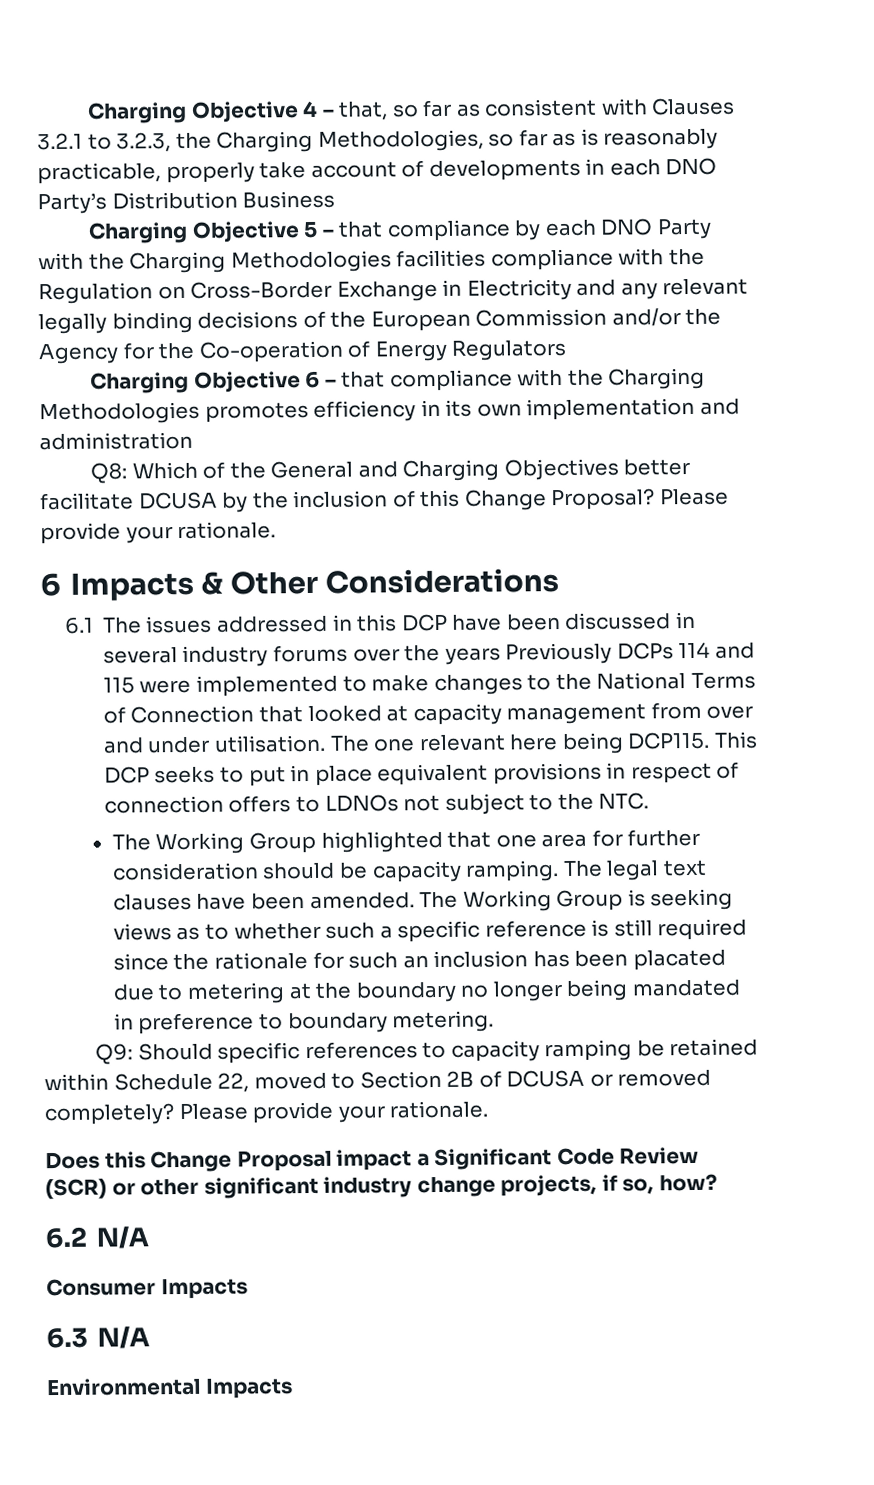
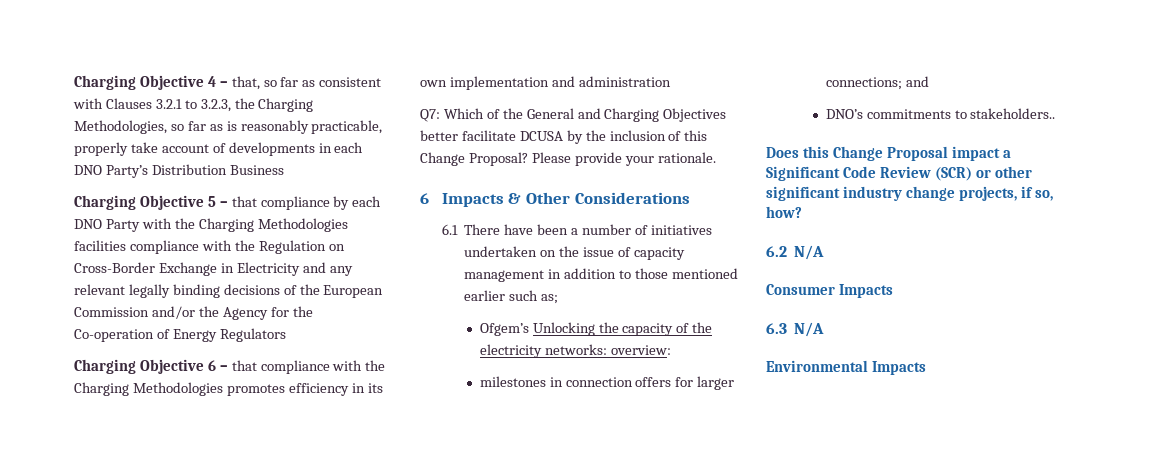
[89,462,127,484] Q8: -> [420,109,440,122] Q7:
[102,611,696,634] [102,641,755,667] [102,672,756,697] [102,701,754,726] [102,731,758,755] [103,761,740,787] [103,792,650,815] [111,828,701,855] [111,859,707,883] [112,888,734,912] [112,918,748,943] [112,949,726,971] [112,979,740,1004] [113,1010,495,1035] [94,1038,759,1065] [44,1069,712,1093] [44,1100,489,1126] The issues addressed in this DCP have been discussed in several industry forums over the years Previously DCPs 114 and 115 were implemented to make changes to the National Terms of Connection that looked at capacity management from over and under utilisation. The one relevant here being DCP115. This DCP seeks to put in place equivalent provisions in respect of connection offers to LDNOs not subject to the NTC. // The Working Group highlighted that one area for further consideration should be capacity ramping. The legal text clauses have been amended. The Working Group is seeking views as to whether such a specific reference is still required since the rationale for such an inclusion has been placated due to metering at the boundary no longer being mandated in preference to boundary metering. // Q9: Should specific references to capacity ramping be retained within Schedule 22, moved to Section 2B of DCUSA or removed completely? Please provide your rationale. -> [464,224,712,235] [464,246,685,260] [464,268,738,282] [464,290,558,304] [479,322,713,336] [479,344,671,358] [479,376,735,390] [825,76,929,90] [825,108,1056,119] There have been a number of initiatives undertaken on the issue of capacity management in addition to those mentioned earlier such as; // Ofgem’s Unlocking the capacity of the electricity networks: overview: // milestones in connection offers for larger connections; and // DNO’s commitments to stakeholders..

